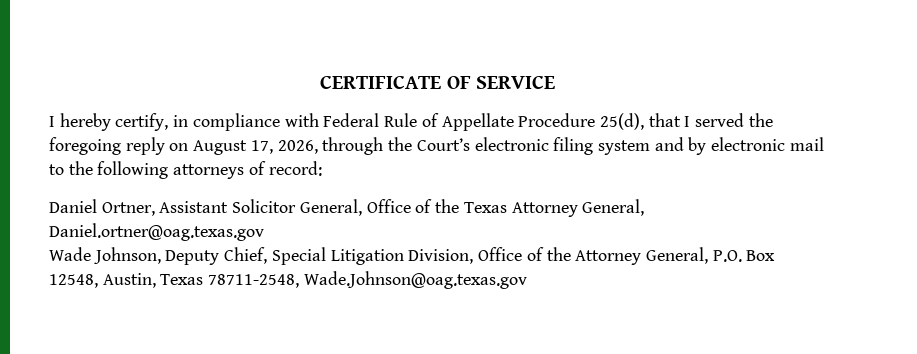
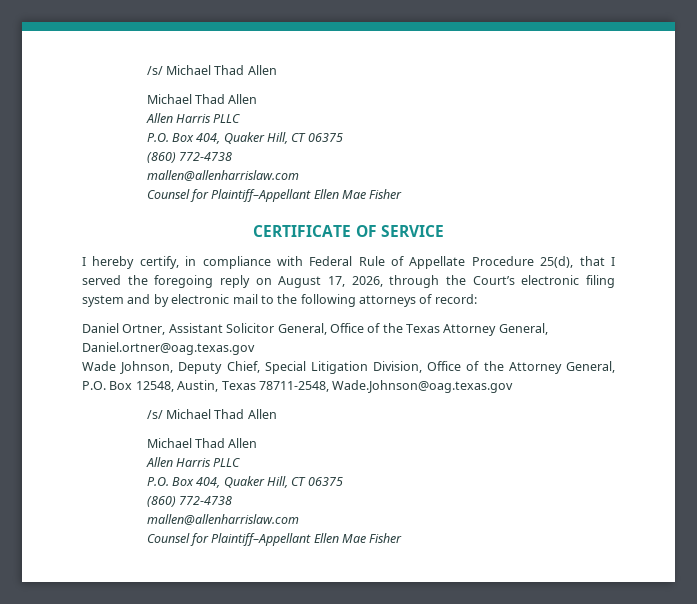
(319, 82) none -> [146,65,277,75] [146,94,258,104] [145,113,241,123] [146,132,343,144] [146,152,232,163] [146,170,299,181] [146,189,403,202] /s/ Michael Thad Allen // Michael Thad Allen // Allen Harris PLLC // P.O. Box 404, Quaker Hill, CT 06375 // (860) 772-4738 // mallen@allenharrislaw.com // Counsel for Plaintiff–Appellant Ellen Mae Fisher //
(527, 280) none -> [146,409,277,419] [146,438,258,448] [145,457,241,467] [146,476,343,488] [146,496,232,507] [146,514,299,525] [146,533,403,546] // /s/ Michael Thad Allen // Michael Thad Allen // Allen Harris PLLC // P.O. Box 404, Quaker Hill, CT 06375 // (860) 772-4738 // mallen@allenharrislaw.com // Counsel for Plaintiff–Appellant Ellen Mae Fisher

